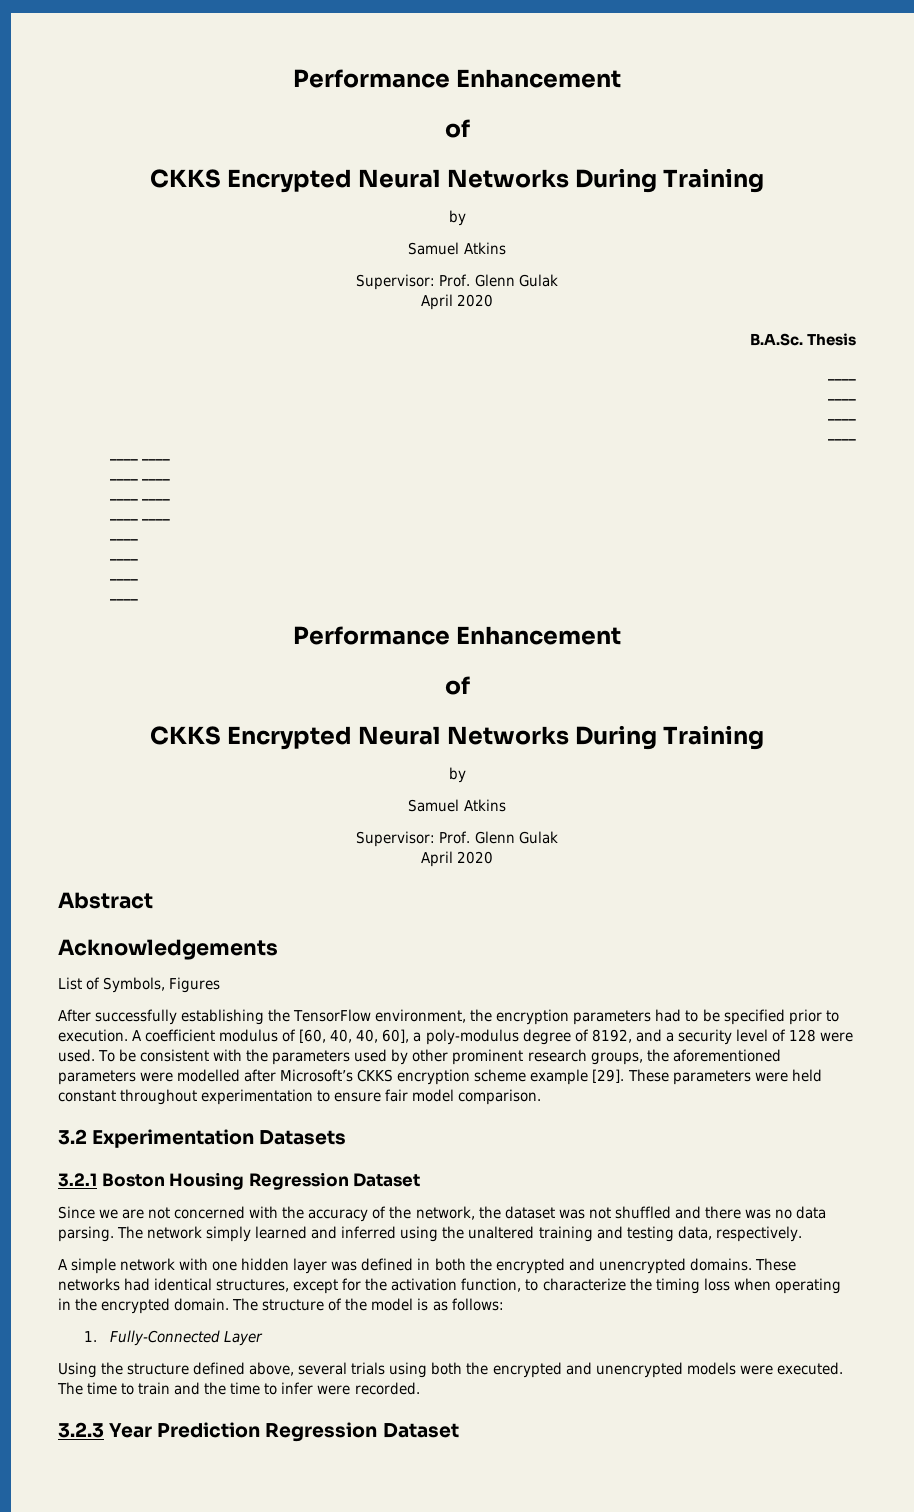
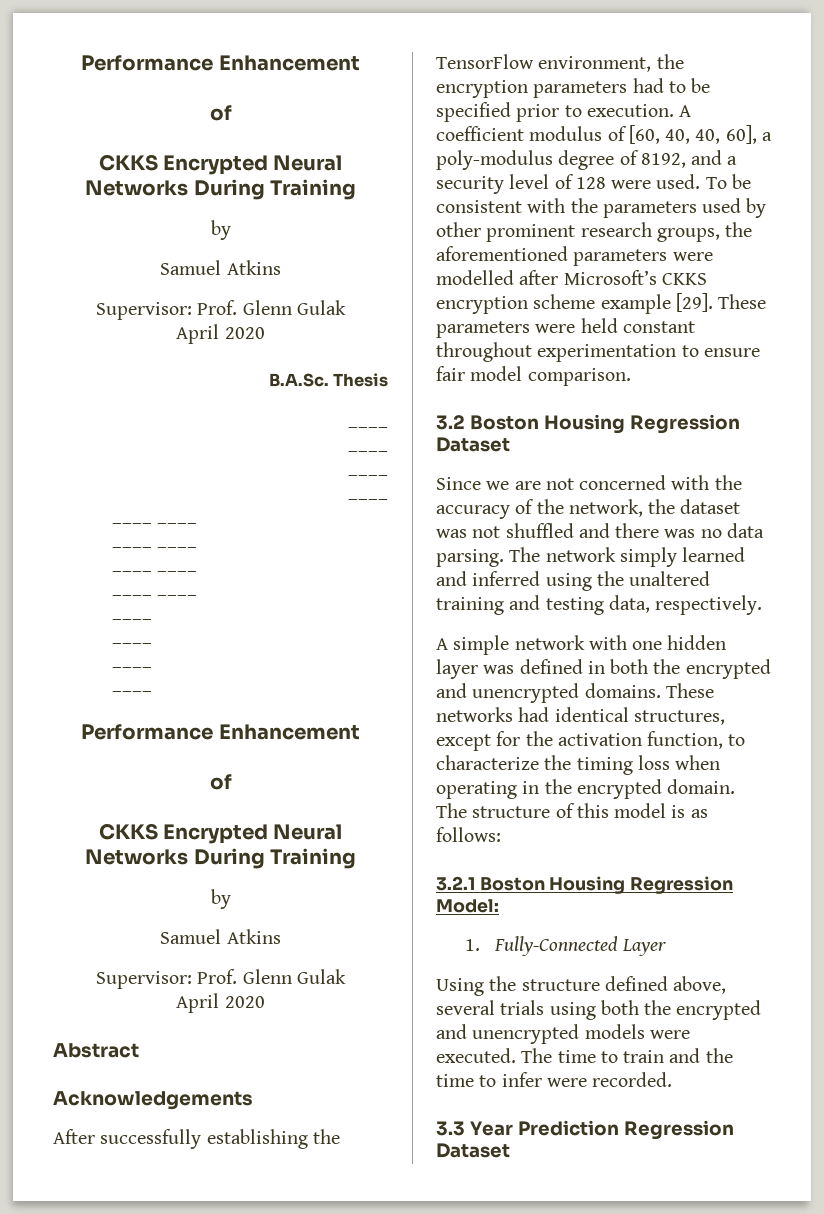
[58,977,221,993] // List of Symbols, Figures -> (253, 1100) none
[92,1129,347,1148] [58,1173,97,1187] Experimentation Datasets // 3.2.1 -> (465, 422) none
[345,1298,368,1311] the -> [576,803,609,818] this
(504, 1304) none -> [436,876,734,894] [436,899,499,913] // 3.2.1 Boston Housing Regression Model:
[58,1422,104,1438] 3.2.3 -> [436,1121,465,1136] 3.3

